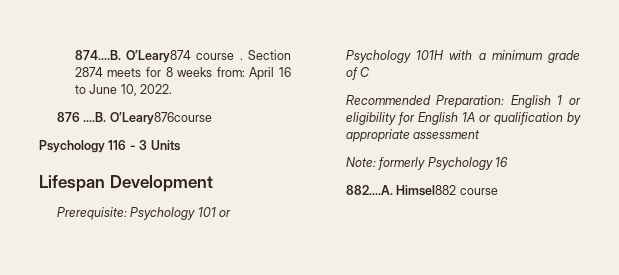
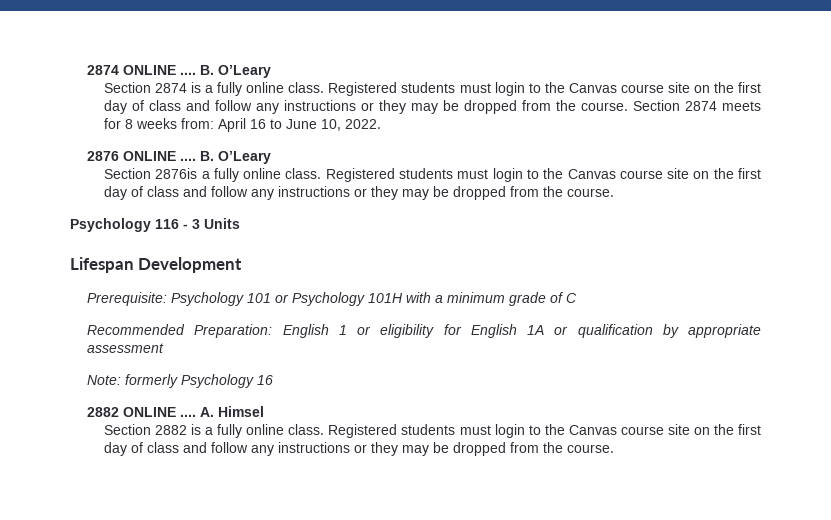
[74,50,243,63] 874....B. O’Leary874 course . -> [87,65,272,78] [104,82,762,96] [104,100,629,114] 2874 ONLINE .... B. O’Leary // Section 2874 is a fully online class. Registered students must login to the Canvas course site on the first day of class and follow any instructions or they may be dropped from the course.
[56,112,212,125] 876 ....B. O’Leary876course -> [87,151,272,164] [104,168,761,182] [104,186,615,200] 2876 ONLINE .... B. O’Leary // Section 2876is a fully online class. Registered students must login to the Canvas course site on the first day of class and follow any instructions or they may be dropped from the course.
[345,185,498,196] 882....A. Himsel882 course -> [87,406,265,417] [104,424,762,438] [104,442,615,456] 2882 ONLINE .... A. Himsel // Section 2882 is a fully online class. Registered students must login to the Canvas course site on the first day of class and follow any instructions or they may be dropped from the course.

